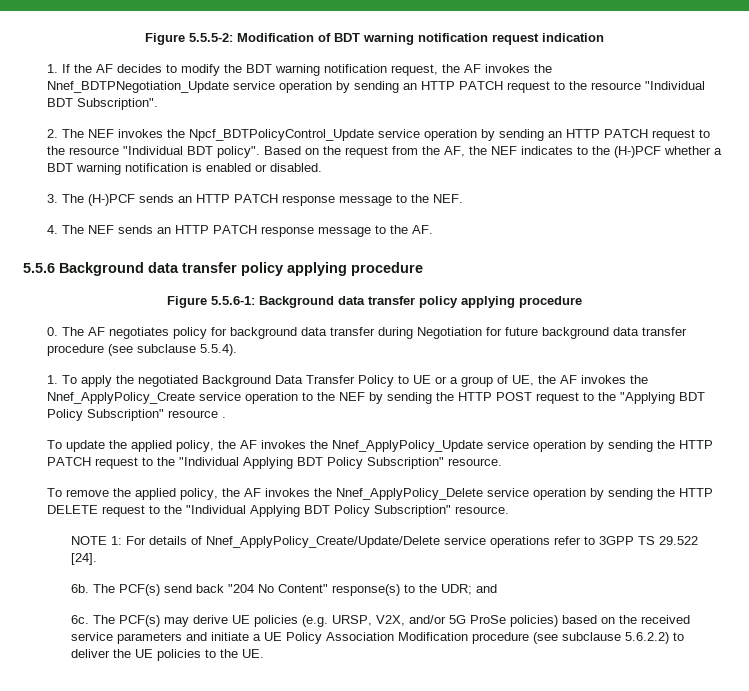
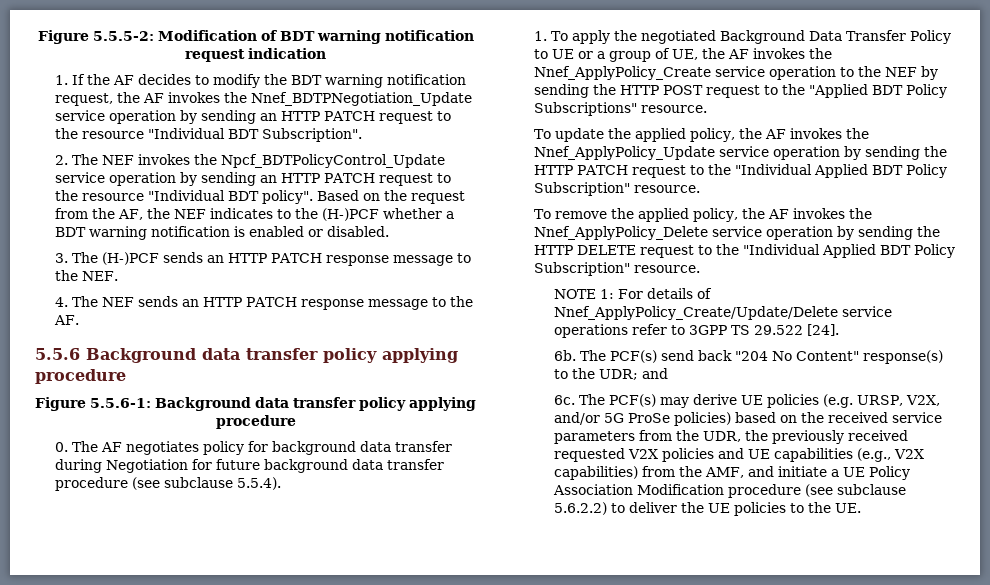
[620,392,706,404] [47,409,227,421] "Applying BDT Policy Subscription" resource . -> [808,84,947,98] [533,102,707,116] "Applied BDT Policy Subscriptions" resource.
[243,457,294,469] Applying -> [813,164,868,178] Applied
[250,505,301,517] Applying -> [821,244,876,258] Applied
(183, 638) none -> [638,430,908,444] [553,448,924,462] [553,466,744,480] from the UDR, the previously received requested V2X policies and UE capabilities (e.g., V2X capabilities) from the AMF,

